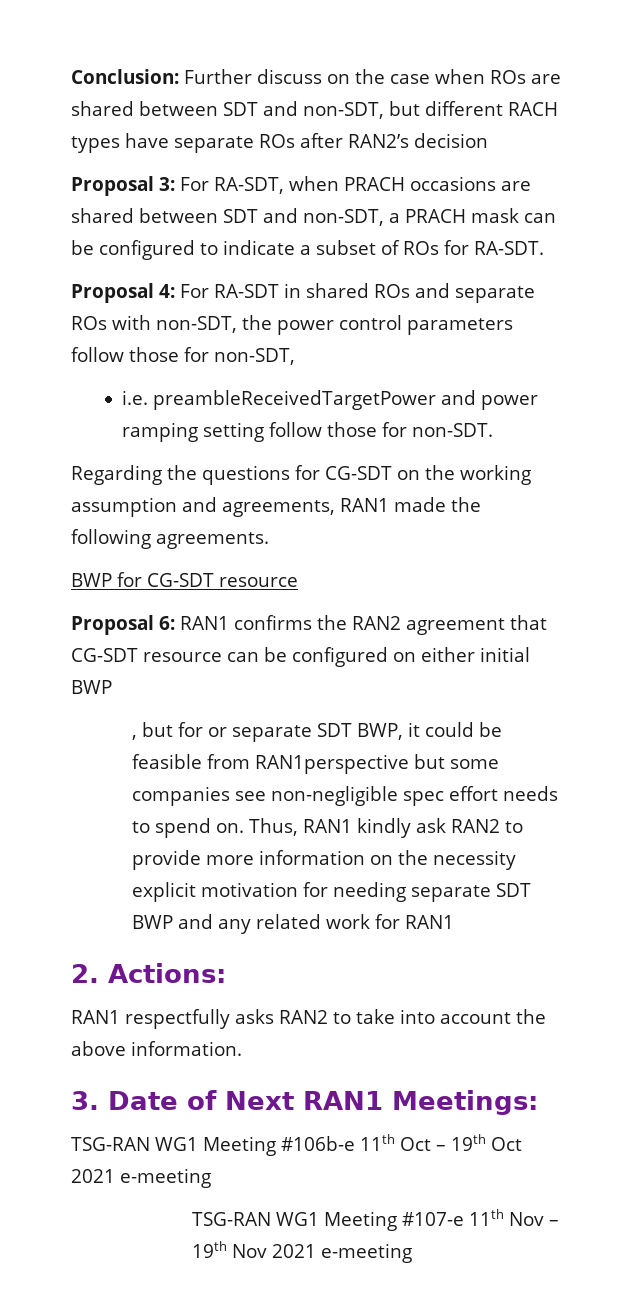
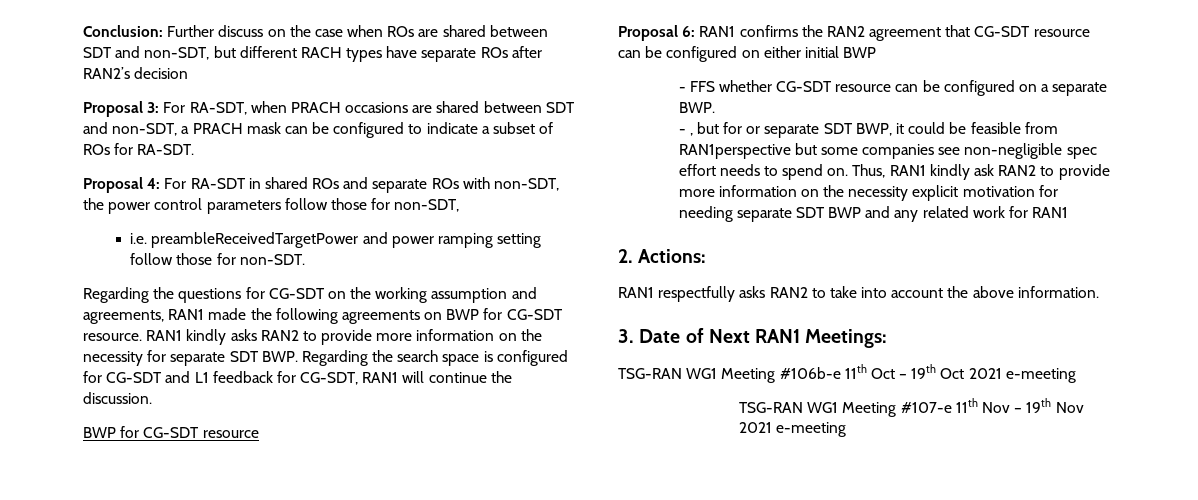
[156,532,269,549] agreements. -> [341,308,563,324] [83,329,542,345] [83,350,568,366] [83,371,512,385] [83,392,152,404] agreements on BWP for CG-SDT resource. RAN1 kindly asks RAN2 to provide more information on the necessity for separate SDT BWP. Regarding the search space is configured for CG-SDT and L1 feedback for CG-SDT, RAN1 will continue the discussion.
(112, 687) none -> [678,80,1108,96] [678,102,715,113] [678,129,686,134] - FFS whether CG-SDT resource can be configured on a separate BWP. // -

